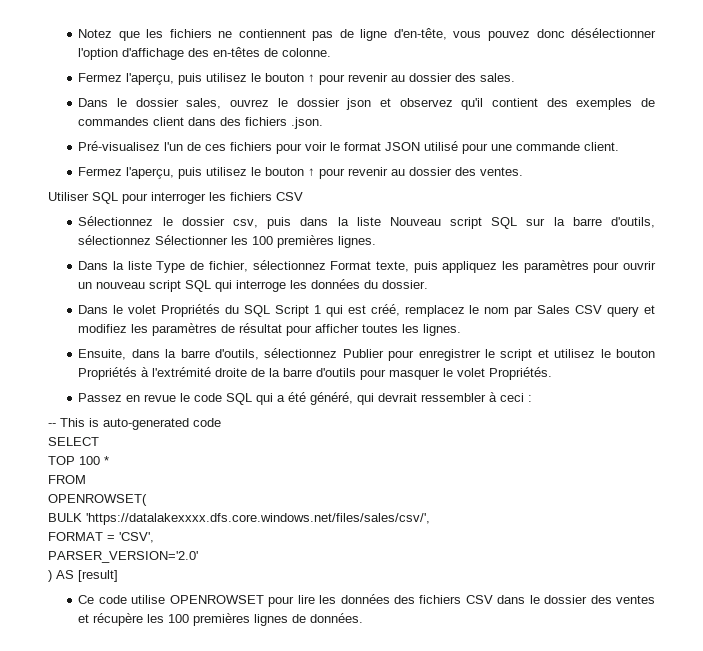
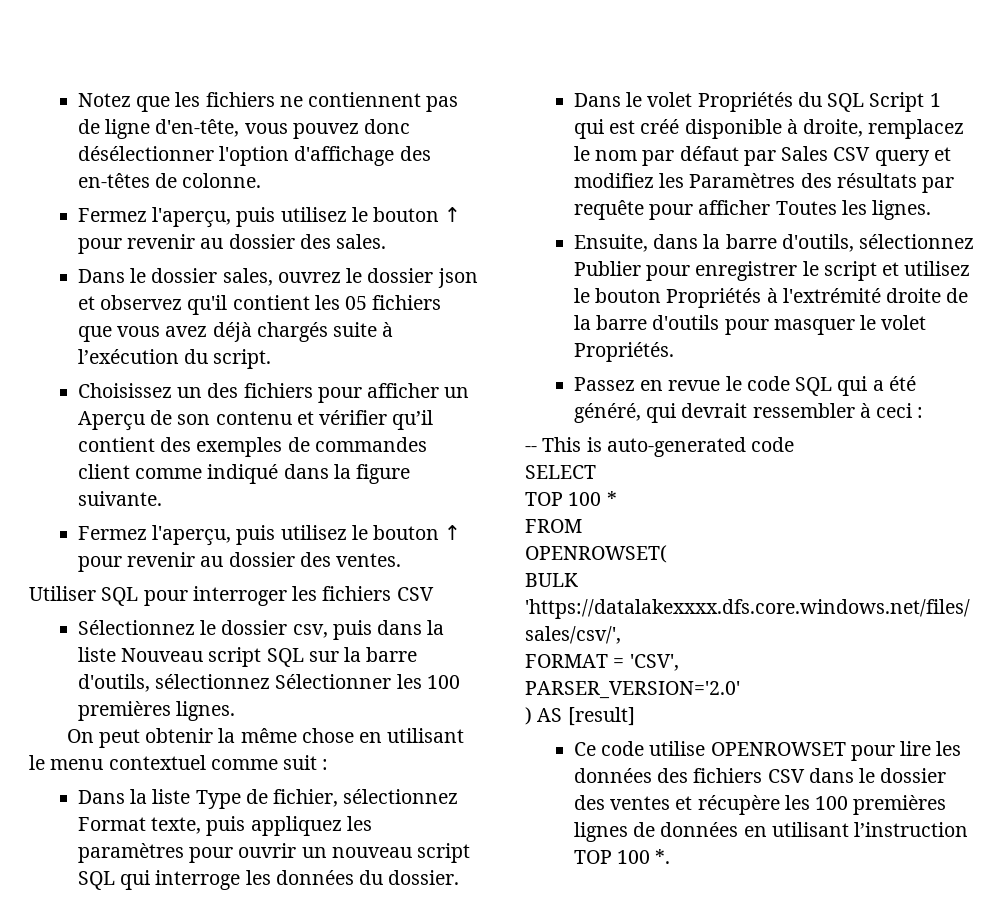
(538, 102) none -> [314,295,442,310] [77,322,394,342] [77,349,272,369] [77,383,470,403] [77,410,434,431] [77,437,155,452] les 05 fichiers que vous avez déjà chargés suite à l’exécution du script. // Choisissez un des fichiers pour afficher un Aperçu de son contenu et vérifier qu’il contient
[188,117,324,129] [78,141,620,154] dans des fichiers .json. // Pré-visualisez l'un de ces fichiers pour voir le format JSON utilisé pour une commande client. -> [135,464,411,484] [77,491,162,506] comme indiqué dans la figure suivante.
(377, 242) none -> [66,728,465,748] [29,755,329,770] // On peut obtenir la même chose en utilisant le menu contextuel comme suit :
[370,304,400,316] créé, -> [640,119,864,139] créé disponible à droite,
(534, 311) none -> [679,146,776,166] défaut par
[152,323,399,336] paramètres de résultat pour afficher toutes -> [689,173,955,193] [573,200,837,220] Paramètres des résultats par requête pour afficher Toutes
[310,613,364,623] données. -> [660,822,969,837] [573,849,671,864] données en utilisant l’instruction TOP 100 *.

